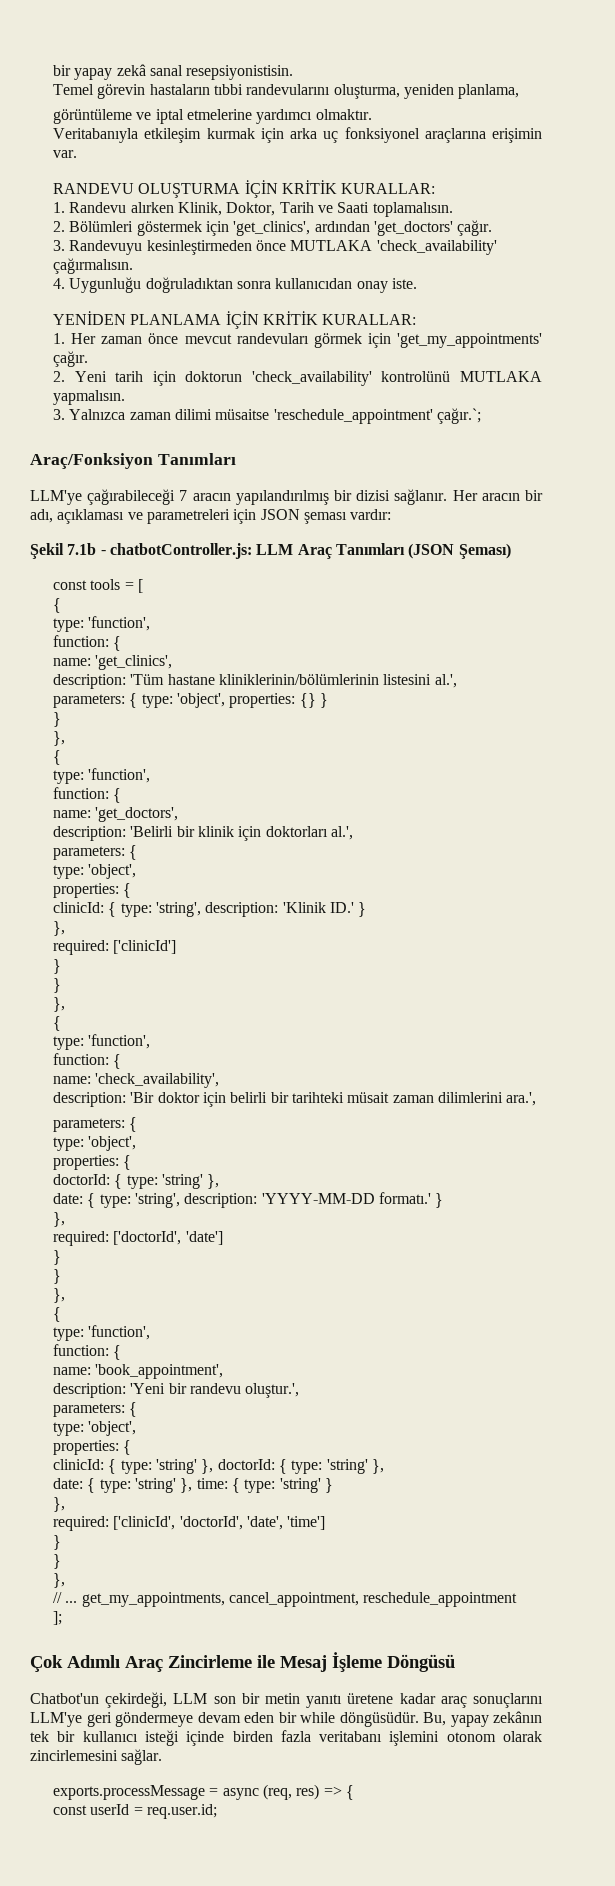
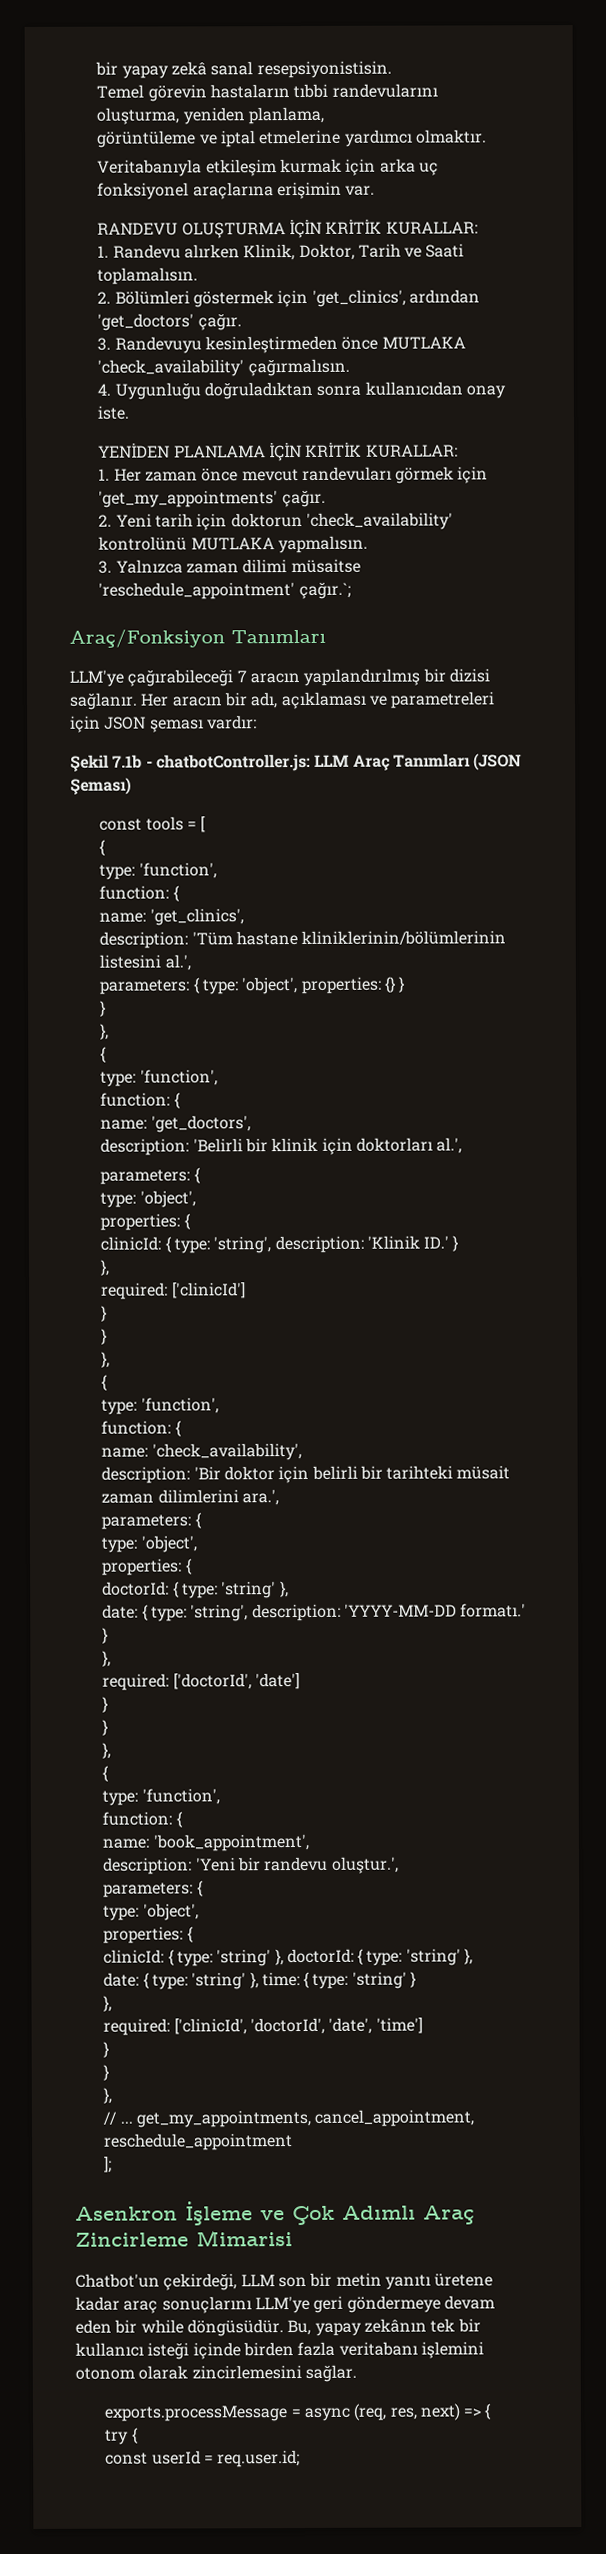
(63, 1618) none -> [75,2201,285,2226] Asenkron İşleme ve
[257,1652,455,1672] ile Mesaj İşleme Döngüsü -> [196,2230,293,2247] Mimarisi
[296,1784,320,1800] res) -> [389,2403,460,2421] res, next)
(355, 1792) none -> [105,2427,139,2445] // try {

